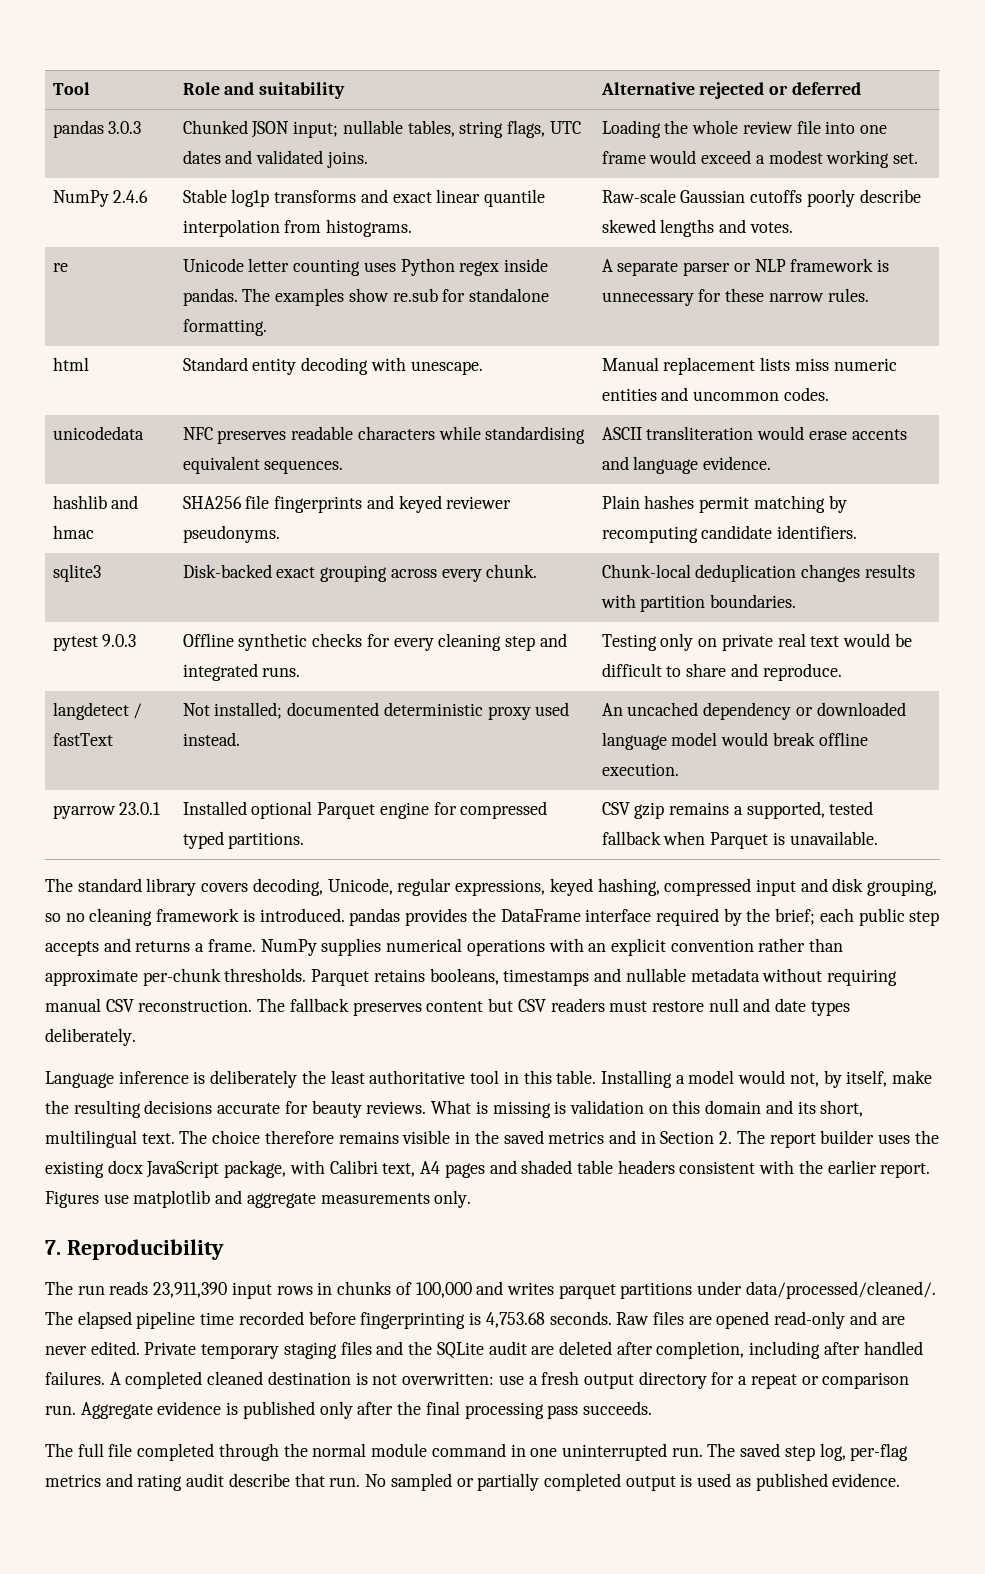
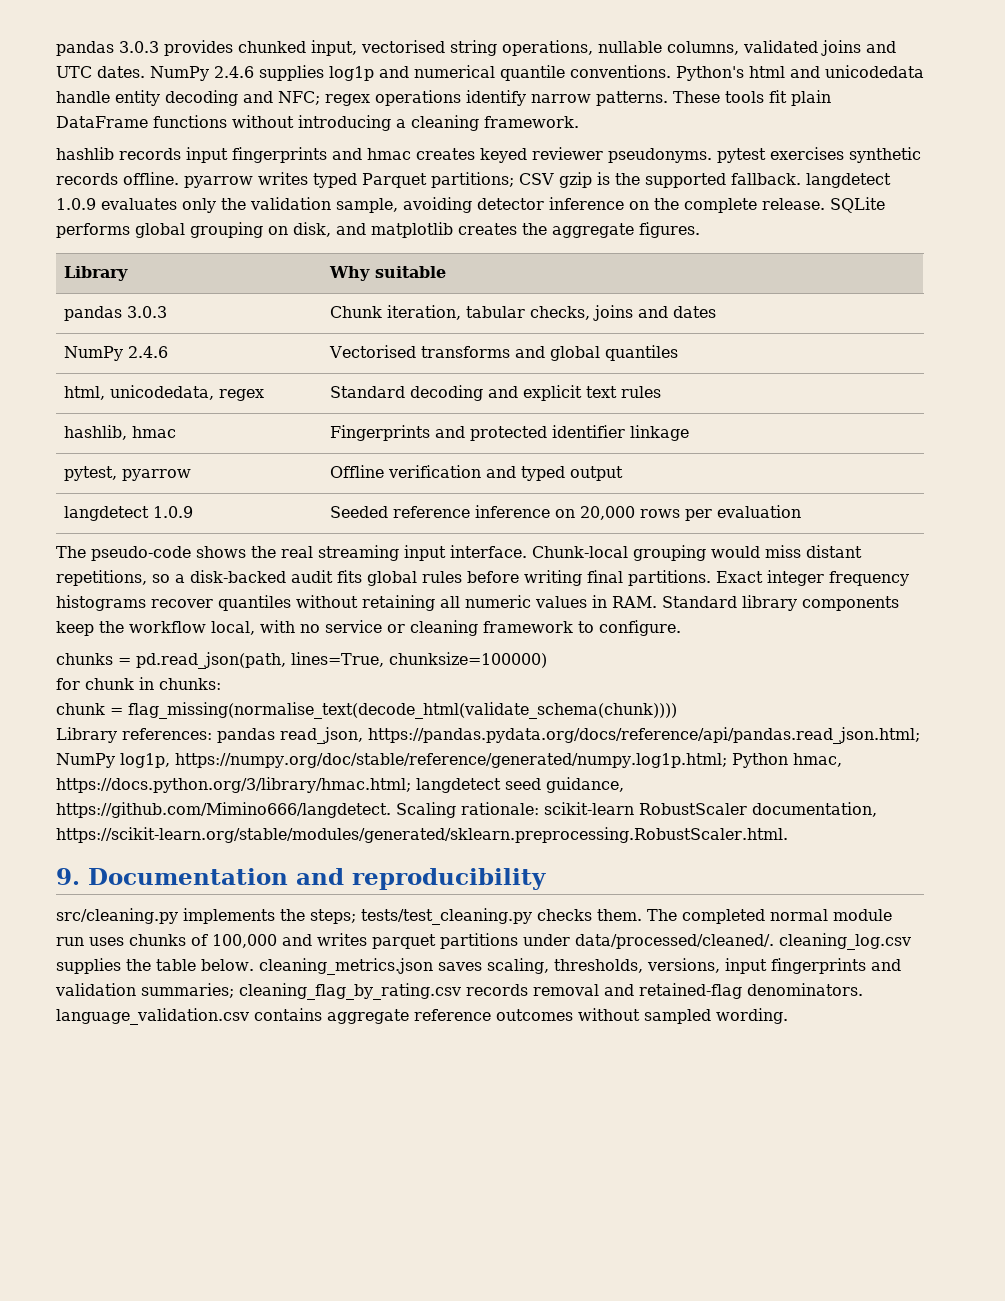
[52,82,90,95] [182,82,346,99] [600,82,861,99] [52,120,142,138] [182,120,581,138] [182,150,368,168] [601,120,888,138] [601,150,919,168] [52,190,149,207] [182,189,546,207] [182,219,413,237] [601,189,921,207] [601,219,793,237] [52,263,68,272] [182,258,549,276] [182,288,550,306] [182,319,267,336] [601,258,890,276] [601,288,869,306] [52,357,89,371] [182,357,483,375] [601,357,897,375] [601,387,829,401] [52,426,144,440] [182,426,586,444] [182,456,344,474] [601,426,907,440] [601,456,772,474] [52,495,139,509] [52,525,94,539] [182,495,512,513] [182,525,280,543] [601,495,847,513] [601,525,858,543] [52,564,101,582] [182,564,538,582] [601,564,915,582] [600,594,797,612] [52,634,137,651] [182,633,567,651] [182,663,301,681] [601,633,912,651] [601,663,842,681] [52,702,143,720] [52,733,113,746] [182,702,570,720] [182,732,240,746] [601,702,906,720] [601,732,868,750] [601,763,679,776] [52,802,161,819] [182,801,548,819] [182,831,305,849] [601,801,874,819] [601,831,878,849] [45,878,938,896] [45,908,940,926] [45,938,844,956] [45,968,897,986] [45,998,850,1016] [45,1028,136,1046] [45,1070,933,1088] [45,1100,864,1118] [45,1130,939,1148] [45,1160,931,1178] [45,1190,472,1208] [45,1239,224,1260] [45,1281,333,1299] Tool | Role and suitability | Alternative rejected or deferred // pandas 3.0.3 | Chunked JSON input; nullable tables, string flags, UTC dates and validated joins. | Loading the whole review file into one frame would exceed a modest working set. // NumPy 2.4.6 | Stable log1p transforms and exact linear quantile interpolation from histograms. | Raw-scale Gaussian cutoffs poorly describe skewed lengths and votes. // re | Unicode letter counting uses Python regex inside pandas. The examples show re.sub for standalone formatting. | A separate parser or NLP framework is unnecessary for these narrow rules. // html | Standard entity decoding with unescape. | Manual replacement lists miss numeric entities and uncommon codes. // unicodedata | NFC preserves readable characters while standardising equivalent sequences. | ASCII transliteration would erase accents and language evidence. // hashlib and hmac | SHA256 file fingerprints and keyed reviewer pseudonyms. | Plain hashes permit matching by recomputing candidate identifiers. // sqlite3 | Disk-backed exact grouping across every chunk. | Chunk-local deduplication changes results with partition boundaries. // pytest 9.0.3 | Offline synthetic checks for every cleaning step and integrated runs. | Testing only on private real text would be difficult to share and reproduce. // langdetect / fastText | Not installed; documented deterministic proxy used instead. | An uncached dependency or downloaded language model would break offline execution. // pyarrow 23.0.1 | Installed optional Parquet engine for compressed typed partitions. | CSV gzip remains a supported, tested fallback when Parquet is unavailable. // The standard library covers decoding, Unicode, regular expressions, keyed hashing, compressed input and disk grouping, so no cleaning framework is introduced. pandas provides the DataFrame interface required by the brief; each public step accepts and returns a frame. NumPy supplies numerical operations with an explicit convention rather than approximate per-chunk thresholds. Parquet retains booleans, timestamps and nullable metadata without requiring manual CSV reconstruction. The fallback preserves content but CSV readers must restore null and date types deliberately. // Language inference is deliberately the least authoritative tool in this table. Installing a model would not, by itself, make the resulting decisions accurate for beauty reviews. What is missing is validation on this domain and its short, multilingual text. The choice therefore remains visible in the saved metrics and in Section 2. The report builder uses the existing docx JavaScript package, with Calibri text, A4 pages and shaded table headers consistent with the earlier report. Figures use matplotlib and aggregate measurements only. // 7. Reproducibility // The run reads 23,911,390 input rows in -> [56,40,896,56] [56,65,924,81] [56,90,831,106] [56,115,579,131] [56,147,921,163] [56,172,891,188] [56,197,885,213] [56,222,700,238] [63,266,128,281] [328,266,446,281] [63,306,167,321] [329,305,716,321] [63,346,168,361] [328,345,678,361] [63,385,264,401] [329,385,661,401] [63,425,176,440] [329,425,689,441] [63,466,191,481] [329,465,623,481] [63,506,193,521] [329,505,801,521] [56,545,862,561] [56,570,909,586] [56,595,899,611] [56,620,681,636] [56,652,547,669] [56,677,221,690] [56,702,677,719] [56,727,920,744] [56,753,842,768] [56,777,624,793] [56,802,877,818] [56,827,788,843] [56,868,546,890] [56,908,892,925] [56,937,124,946] pandas 3.0.3 provides chunked input, vectorised string operations, nullable columns, validated joins and UTC dates. NumPy 2.4.6 supplies log1p and numerical quantile conventions. Python's html and unicodedata handle entity decoding and NFC; regex operations identify narrow patterns. These tools fit plain DataFrame functions without introducing a cleaning framework. // hashlib records input fingerprints and hmac creates keyed reviewer pseudonyms. pytest exercises synthetic records offline. pyarrow writes typed Parquet partitions; CSV gzip is the supported fallback. langdetect 1.0.9 evaluates only the validation sample, avoiding detector inference on the complete release. SQLite performs global grouping on disk, and matplotlib creates the aggregate figures. // Library | Why suitable // pandas 3.0.3 | Chunk iteration, tabular checks, joins and dates // NumPy 2.4.6 | Vectorised transforms and global quantiles // html, unicodedata, regex | Standard decoding and explicit text rules // hashlib, hmac | Fingerprints and protected identifier linkage // pytest, pyarrow | Offline verification and typed output // langdetect 1.0.9 | Seeded reference inference on 20,000 rows per evaluation // The pseudo-code shows the real streaming input interface. Chunk-local grouping would miss distant repetitions, so a disk-backed audit fits global rules before writing final partitions. Exact integer frequency histograms recover quantiles without retaining all numeric values in RAM. Standard library components keep the workflow local, with no service or cleaning framework to configure. // chunks = pd.read_json(path, lines=True, chunksize=100000) // for chunk in chunks: // chunk = flag_missing(normalise_text(decode_html(validate_schema(chunk)))) // Library references: pandas read_json, https://pandas.pydata.org/docs/reference/api/pandas.read_json.html; NumPy log1p, https://numpy.org/doc/stable/reference/generated/numpy.log1p.html; Python hmac, https://docs.python.org/3/library/hmac.html; langdetect seed guidance, https://github.com/Mimino666/langdetect. Scaling rationale: scikit-learn RobustScaler documentation, https://scikit-learn.org/stable/modules/generated/sklearn.preprocessing.RobustScaler.html. // 9. Documentation and reproducibility // src/cleaning.py implements the steps; tests/test_cleaning.py checks them. The completed normal module run uses
[45,1311,905,1329] [45,1341,923,1359] [45,1371,910,1389] [45,1401,652,1419] [45,1443,909,1461] [45,1473,901,1491] The elapsed pipeline time recorded before fingerprinting is 4,753.68 seconds. Raw files are opened read-only and are never edited. Private temporary staging files and the SQLite audit are deleted after completion, including after handled failures. A completed cleaned destination is not overwritten: use a fresh output directory for a repeat or comparison run. Aggregate evidence is published only after the final processing pass succeeds. // The full file completed through the normal module command in one uninterrupted run. The saved step log, per-flag metrics and rating audit describe that run. No sampled or partially completed output is used as published evidence. -> [779,933,911,950] [56,958,901,975] [55,983,863,1000] [56,1008,788,1025] cleaning_log.csv supplies the table below. cleaning_metrics.json saves scaling, thresholds, versions, input fingerprints and validation summaries; cleaning_flag_by_rating.csv records removal and retained-flag denominators. language_validation.csv contains aggregate reference outcomes without sampled wording.

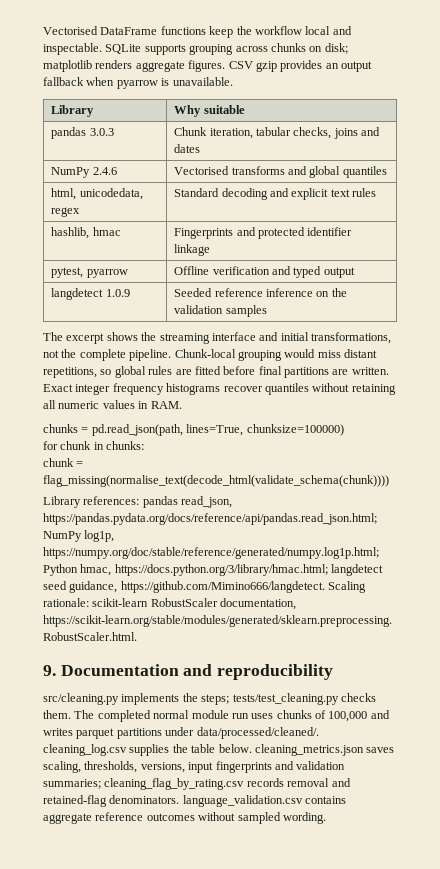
[56,40,896,56] [56,65,924,81] [56,90,831,106] [56,115,579,131] [56,147,921,163] [56,172,891,188] [56,197,885,213] [56,222,700,238] pandas 3.0.3 provides chunked input, vectorised string operations, nullable columns, validated joins and UTC dates. NumPy 2.4.6 supplies log1p and numerical quantile conventions. Python's html and unicodedata handle entity decoding and NFC; regex operations identify narrow patterns. These tools fit plain DataFrame functions without introducing a cleaning framework. // hashlib records input fingerprints and hmac creates keyed reviewer pseudonyms. pytest exercises synthetic records offline. pyarrow writes typed Parquet partitions; CSV gzip is the supported fallback. langdetect 1.0.9 evaluates only the validation sample, avoiding detector inference on the complete release. SQLite performs global grouping on disk, and matplotlib creates the aggregate figures. -> [43,26,352,38] [43,43,348,55] [43,60,372,72] [43,77,233,89] Vectorised DataFrame functions keep the workflow local and inspectable. SQLite supports grouping across chunks on disk; matplotlib renders aggregate figures. CSV gzip provides an output fallback when pyarrow is unavailable.
[579,505,801,521] [56,546,191,561] 20,000 rows per evaluation // The pseudo-code -> [331,288,347,297] [174,305,267,317] [43,332,105,344] the validation samples // The excerpt
[281,545,527,561] real streaming input interface. -> [159,332,391,344] [43,349,172,361] streaming interface and initial transformations, not the complete pipeline.
[175,570,711,586] a disk-backed audit fits global rules before writing final partitions. -> [114,366,389,378] global rules are fitted before final partitions are written.
[662,595,899,611] [56,620,681,636] Standard library components keep the workflow local, with no service or cleaning framework to configure. -> (182, 405) none

